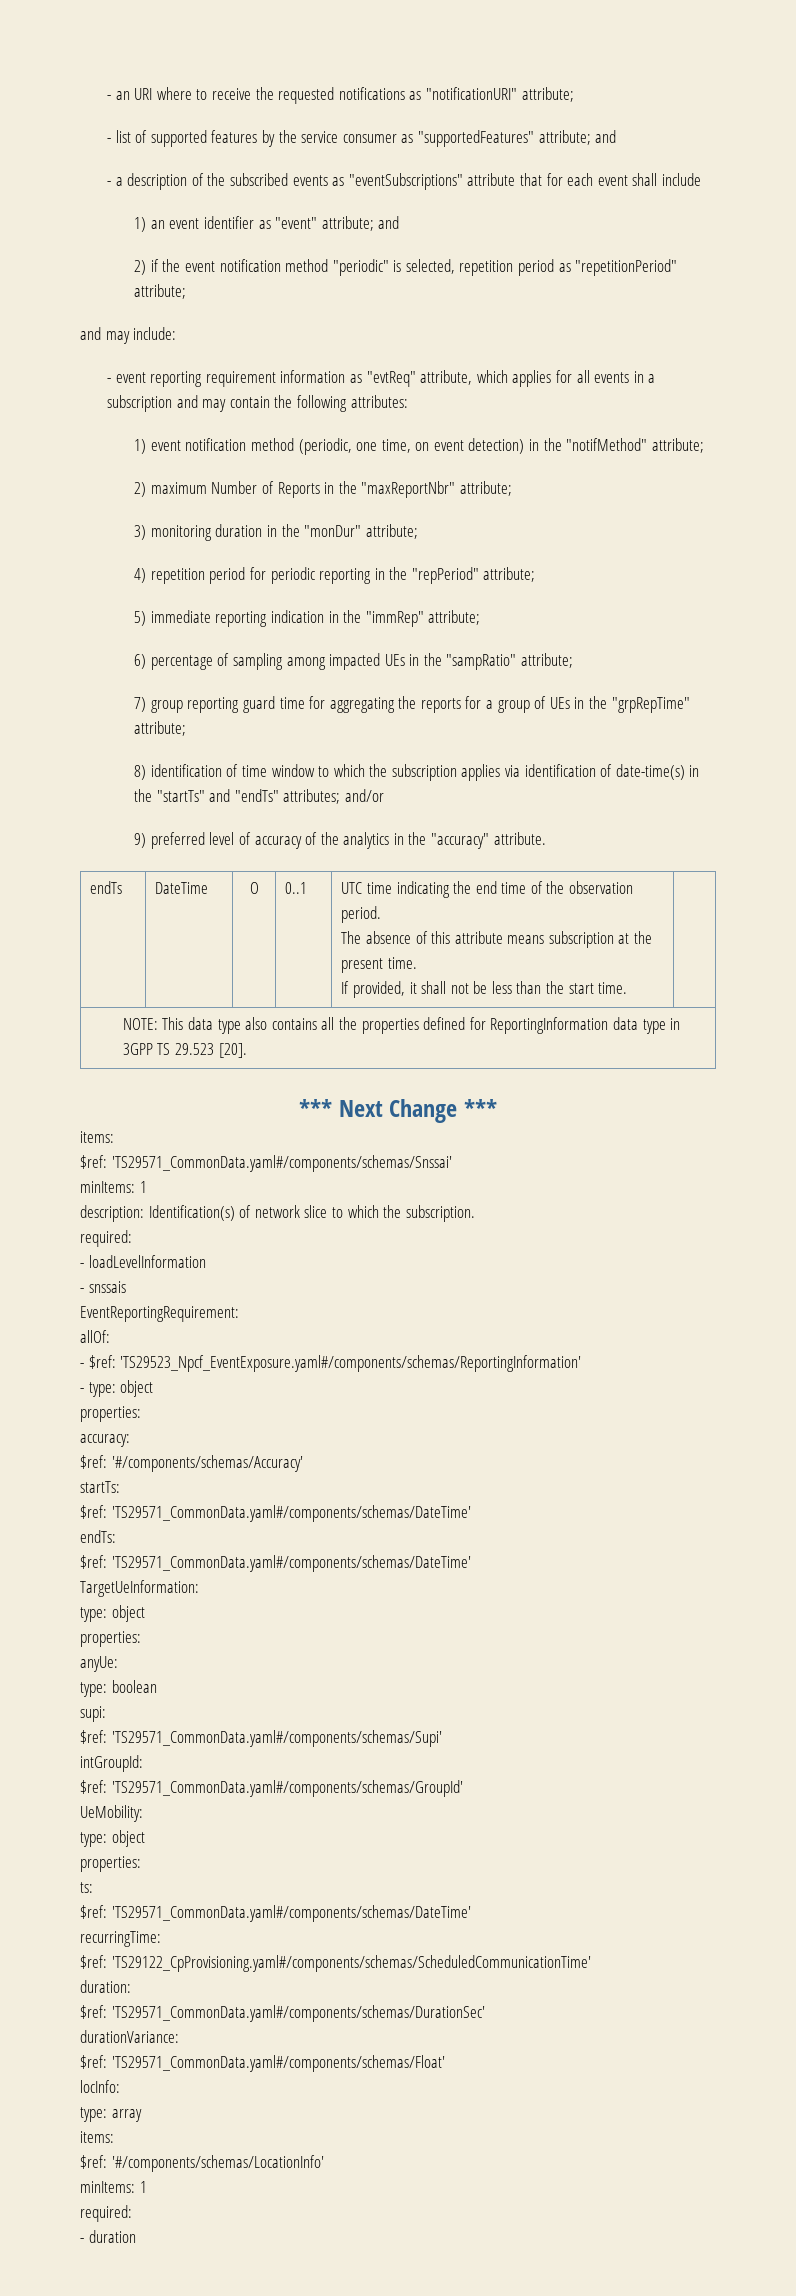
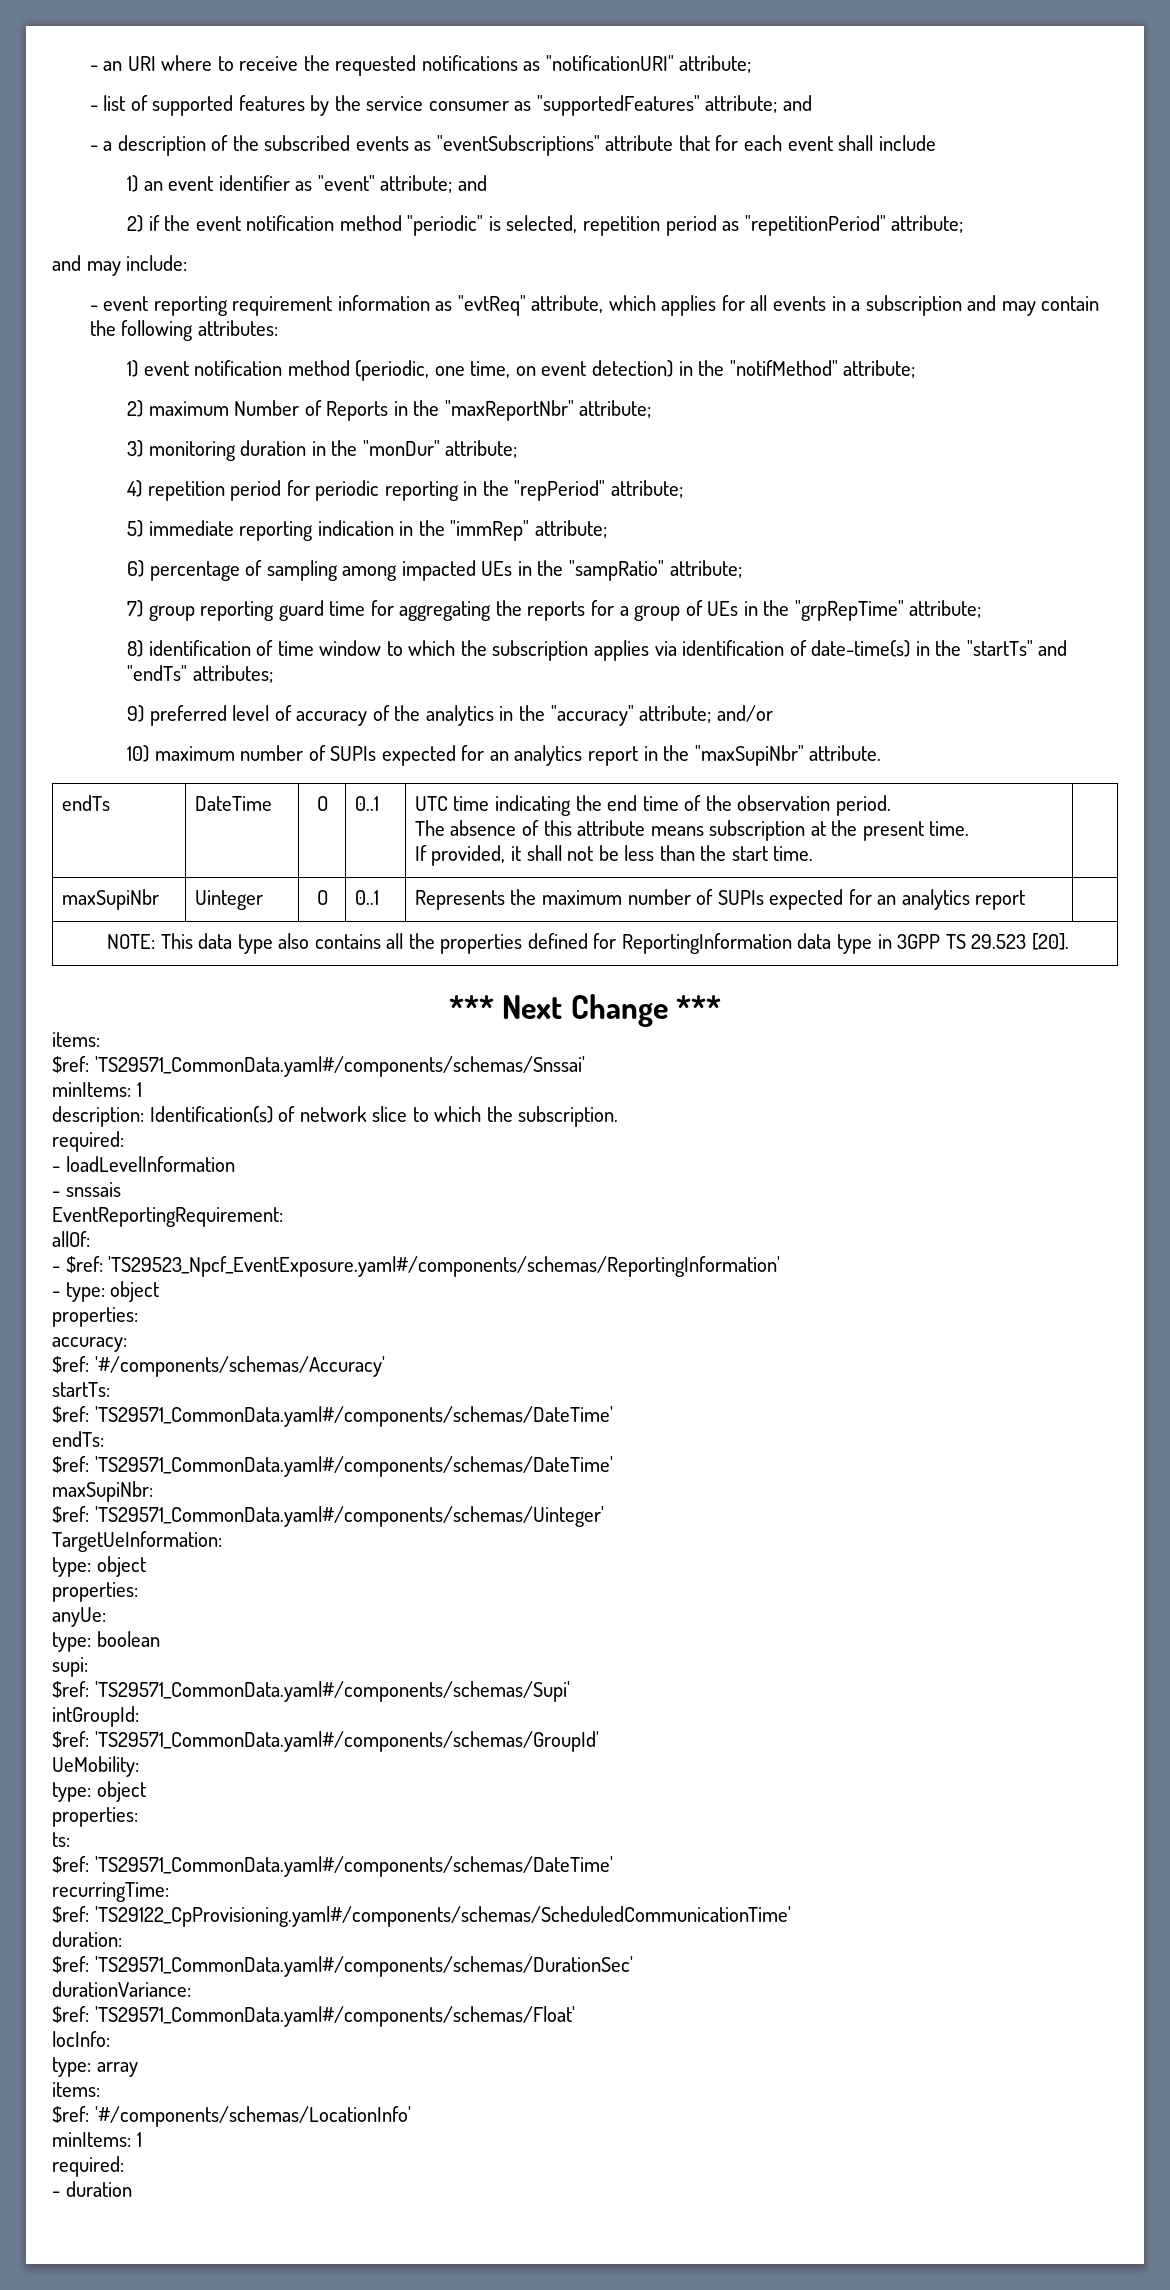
[345,789,385,802] and/or -> (273, 674) none
(490, 841) none -> [639,705,773,723] [127,745,804,766] attribute; and/or // 10) maximum number of SUPIs expected for an analytics report in the "maxSupiNbr"
(628, 988) none -> [61,889,159,910] [194,890,263,910] [316,890,328,905] [354,890,379,905] [414,889,1026,910] // maxSupiNbr | Uinteger | O | 0..1 | Represents the maximum number of SUPIs expected for an analytics report |
(471, 1563) none -> [52,1481,153,1502] [52,1506,604,1527] // maxSupiNbr: // $ref: 'TS29571_CommonData.yaml#/components/schemas/Uinteger'

